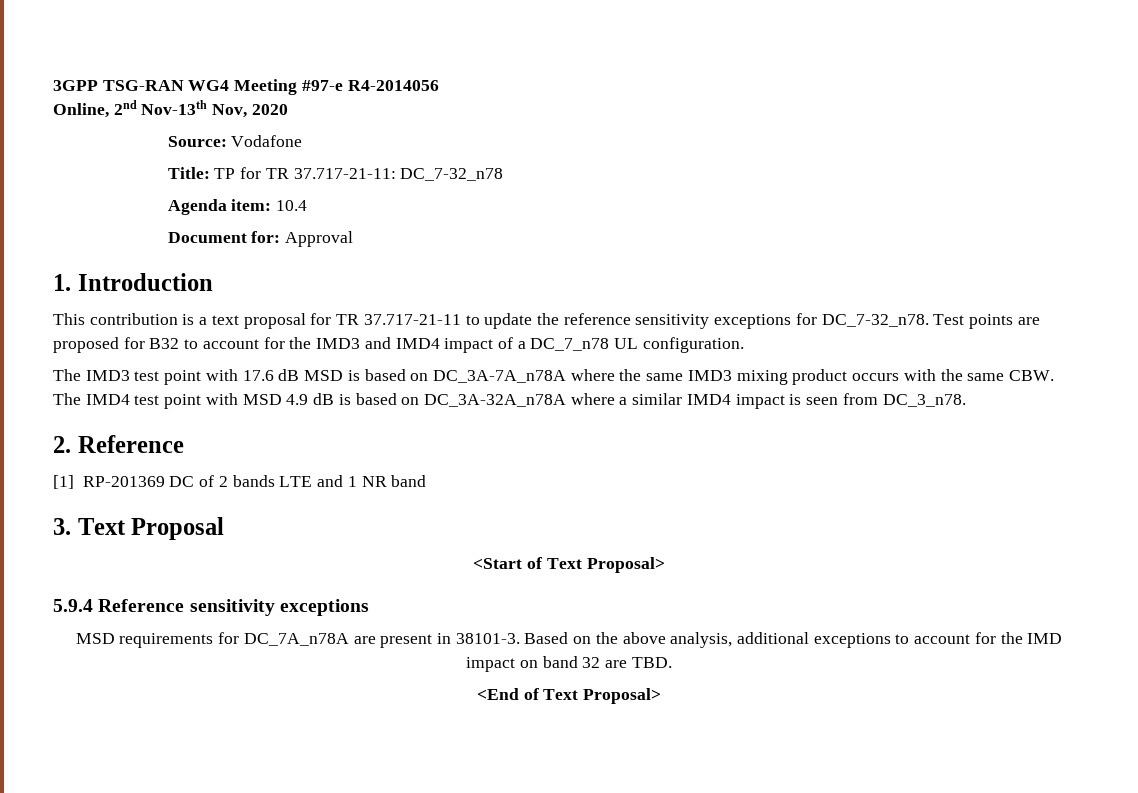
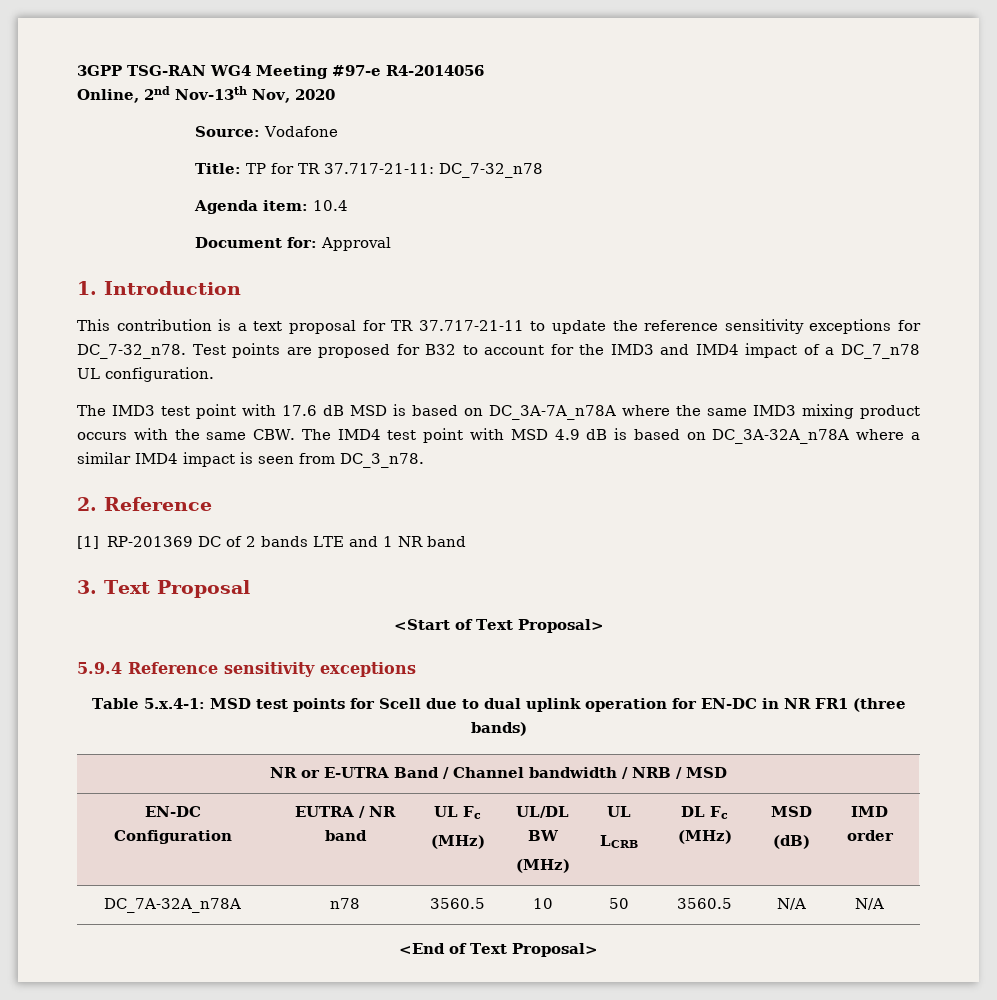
[75,632,1063,648] [466,656,672,672] MSD requirements for DC_7A_n78A are present in 38101-3. Based on the above analysis, additional exceptions to account for the IMD impact on band 32 are TBD. -> [91,698,906,712] [470,722,527,736] [270,767,727,779] [144,806,201,817] [113,830,232,844] [295,806,396,818] [324,830,367,841] [434,806,481,819] [430,835,485,849] [516,806,569,818] [527,830,559,841] [515,859,570,873] [607,806,631,817] [600,835,638,848] [681,806,728,819] [677,830,732,844] [771,806,812,817] [773,835,810,849] [851,806,888,817] [846,830,894,841] [104,898,241,913] [330,898,360,909] [430,898,485,909] [532,898,553,909] [609,898,629,909] [677,898,732,909] [777,898,806,910] [855,898,884,910] Table 5.x.4-1: MSD test points for Scell due to dual uplink operation for EN-DC in NR FR1 (three bands) // NR or E-UTRA Band / Channel bandwidth / NRB / MSD // EN-DC Configuration | EUTRA / NR band | UL Fc // (MHz) | UL/DL BW // (MHz) | UL // LCRB | DL Fc (MHz) | MSD // (dB) | IMD order // DC_7A-32A_n78A | n78 | 3560.5 | 10 | 50 | 3560.5 | N/A | N/A

